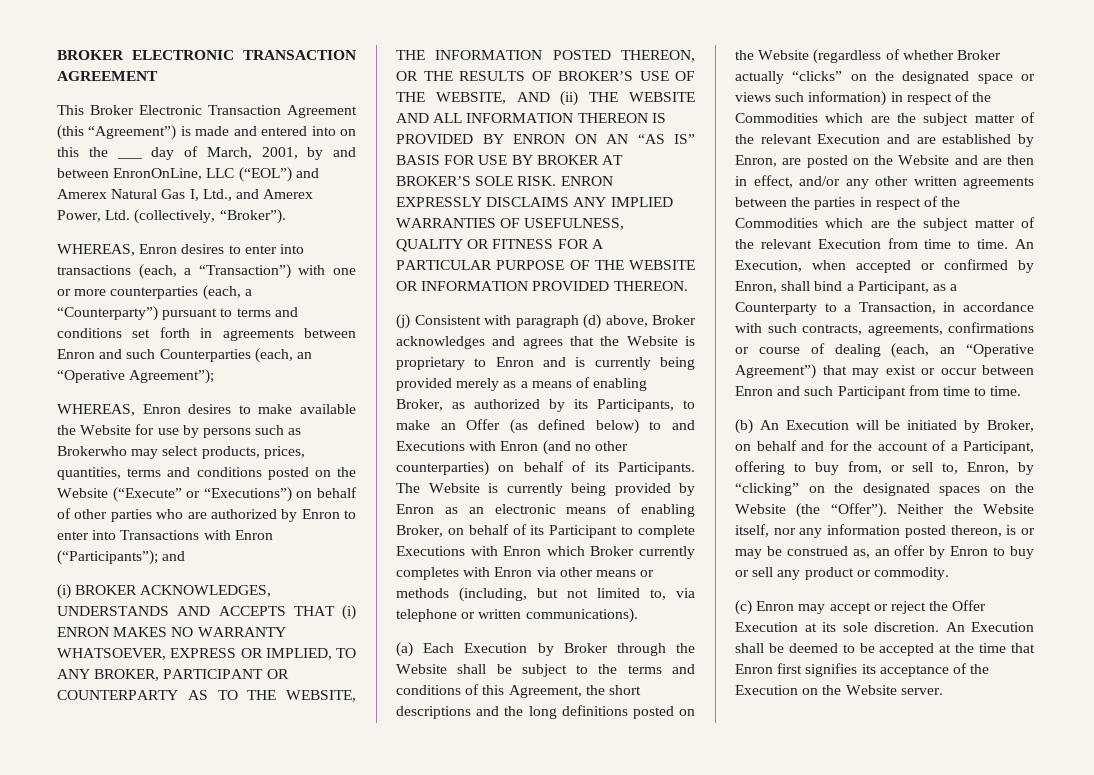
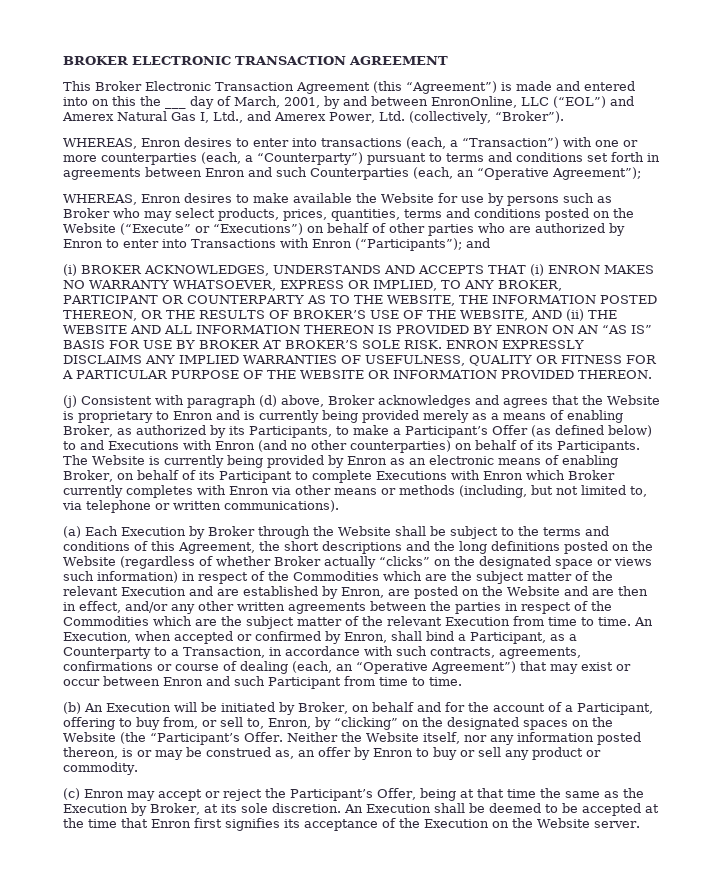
[113,168,203,180] EnronOnLine, -> [431,96,517,108] EnronOnline,
[57,446,127,456] Brokerwho -> [63,208,140,218] Broker who
[440,423,456,430] an -> [392,426,488,438] a Participant’s
[830,503,887,518] “Offer”). -> [149,732,283,745] “Participant’s Offer.
[952,600,987,611] [735,622,798,632] Offer Execution -> [290,788,644,801] [63,803,200,816] Participant’s Offer, being at that time the same as the Execution by Broker,

